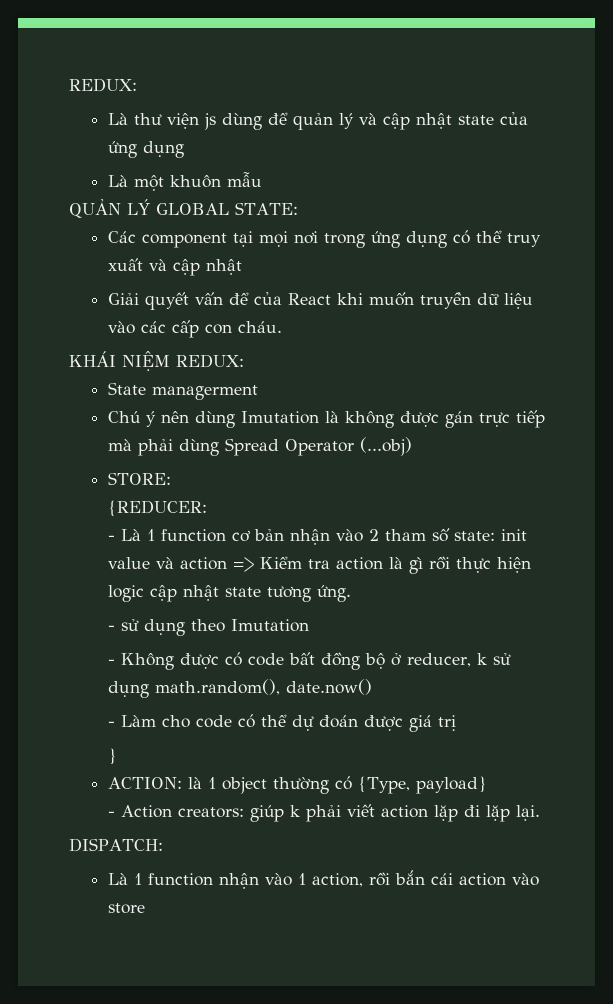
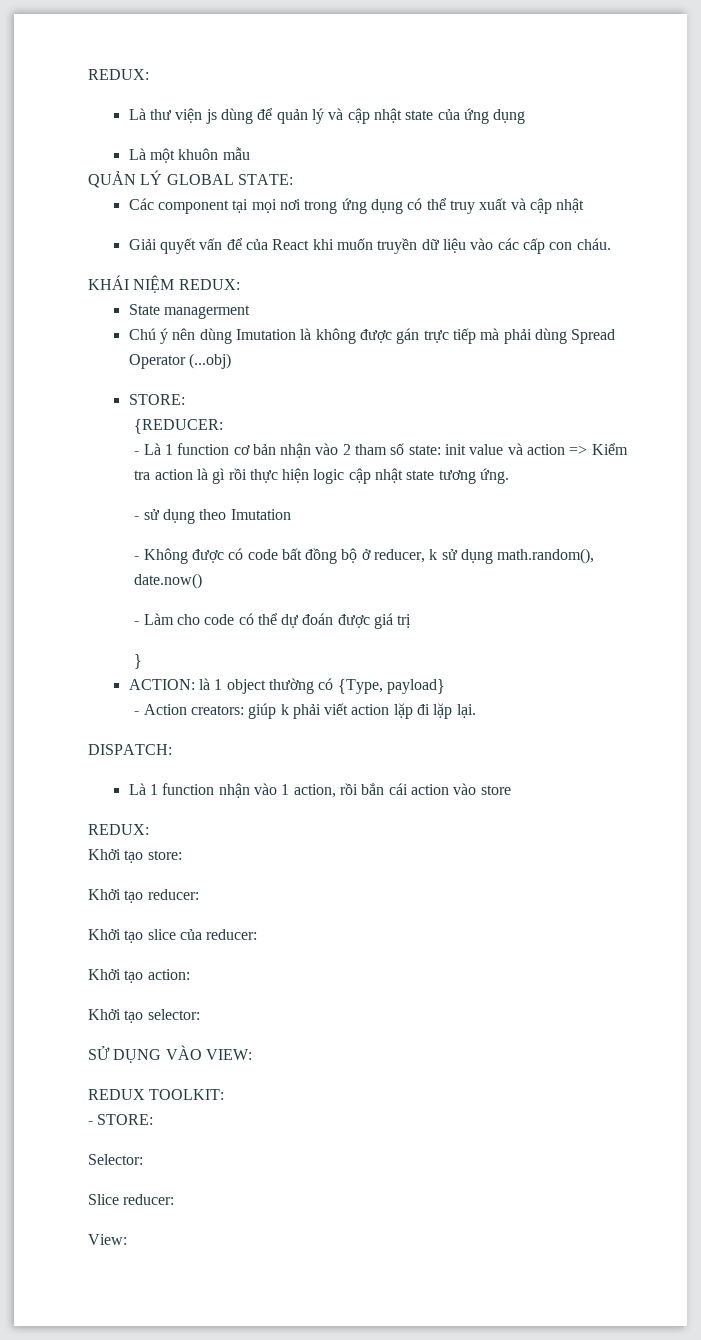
(145, 908) none -> [88,824,149,835] [88,849,182,863] [88,889,199,903] [88,929,258,943] [88,969,190,983] [88,1009,200,1023] [88,1045,252,1063] [88,1089,225,1100] [88,1114,154,1125] [88,1154,143,1165] [88,1194,175,1205] [88,1234,127,1245] // REDUX: // Khởi tạo store: // Khởi tạo reducer: // Khởi tạo slice của reducer: // Khởi tạo action: // Khởi tạo selector: // SỬ DỤNG VÀO VIEW: // REDUX TOOLKIT: // - STORE: // Selector: // Slice reducer: // View:

